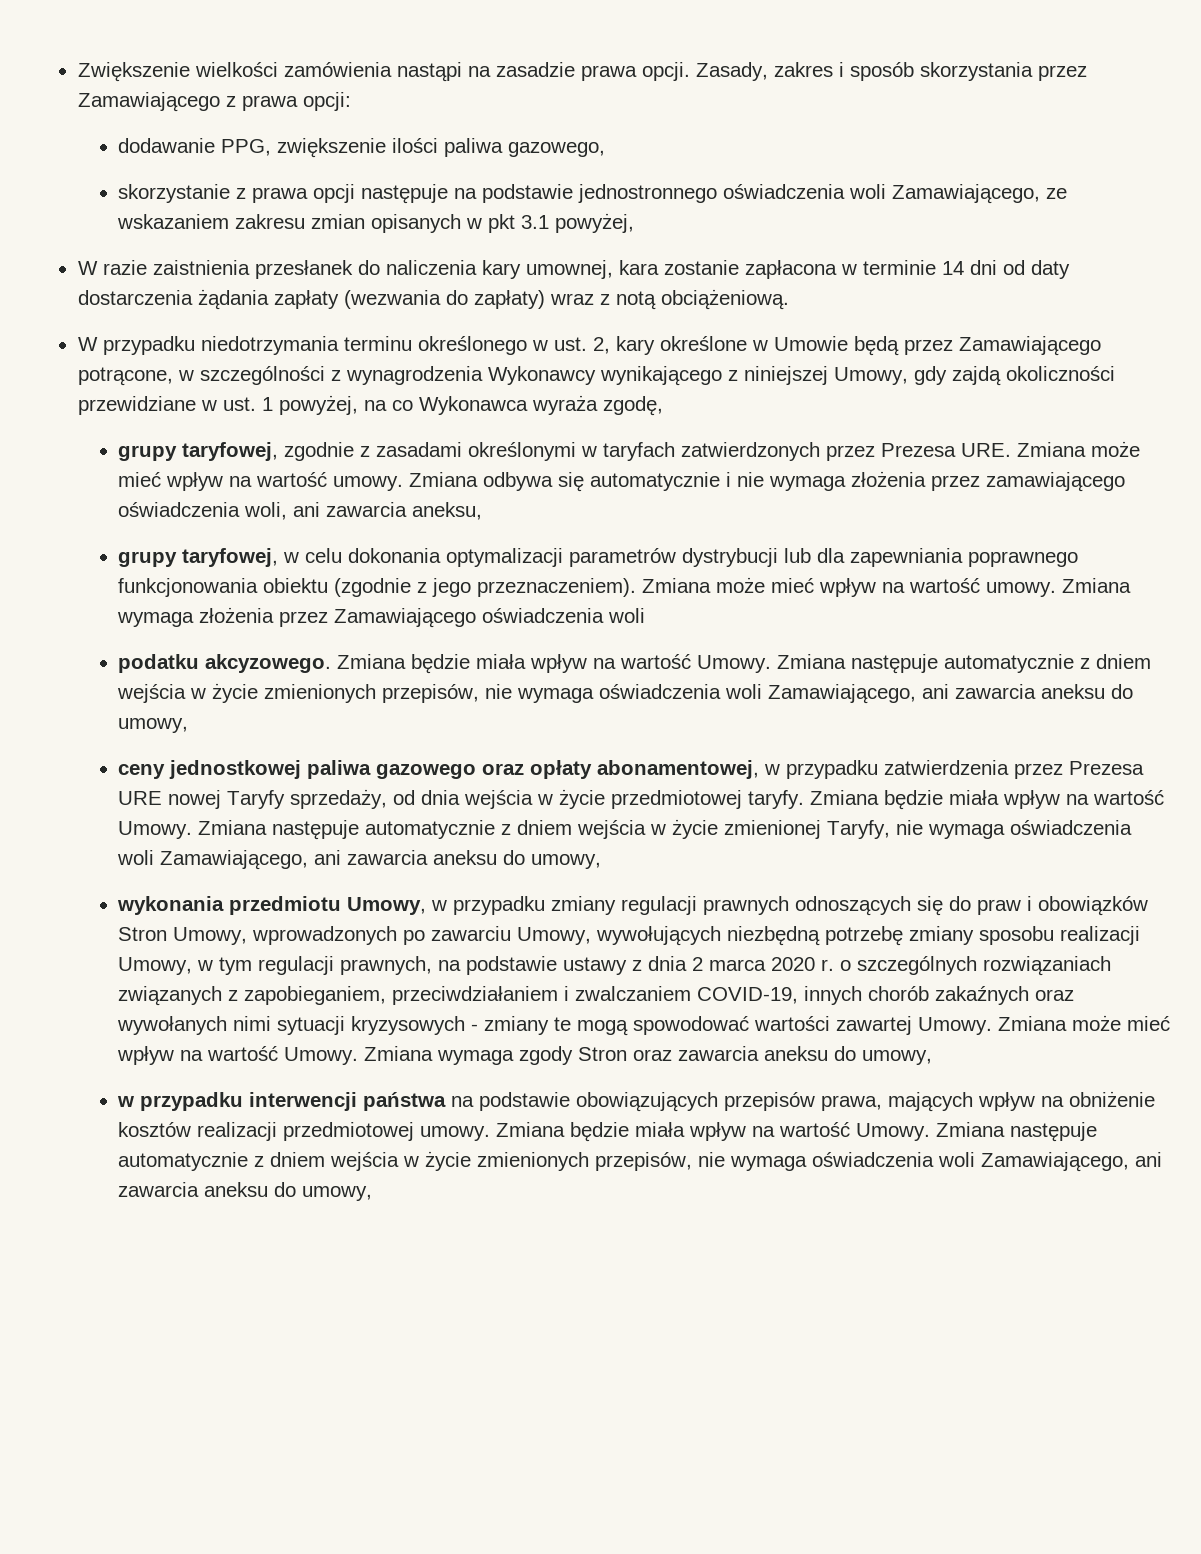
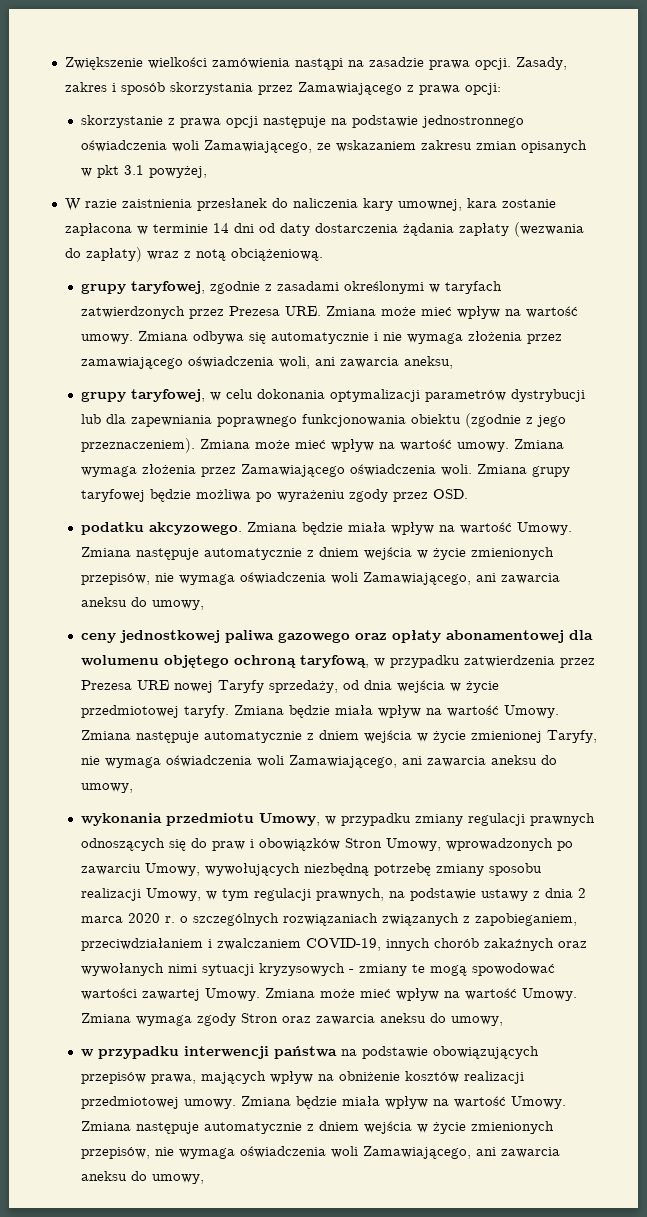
[118,138,606,158] // dodawanie PPG, zwiększenie ilości paliwa gazowego, -> (501, 89) none
[77,336,1101,356] [77,366,1115,386] [77,395,663,416] // W przypadku niedotrzymania terminu określonego w ust. 2, kary określone w Umowie będą przez Zamawiającego potrącone, w szczególności z wynagrodzenia Wykonawcy wynikającego z niniejszej Umowy, gdy zajdą okoliczności przewidziane w ust. 1 powyżej, na co Wykonawca wyraża zgodę, -> (323, 254) none
[608,608,646,623] woli -> [441,464,571,477] [81,489,469,502] woli. Zmiana grupy taryfowej będzie możliwa po wyrażeniu zgody przez OSD.
[597,760,760,779] abonamentowej, -> [446,630,594,643] [81,655,370,668] abonamentowej dla wolumenu objętego ochroną taryfową,

